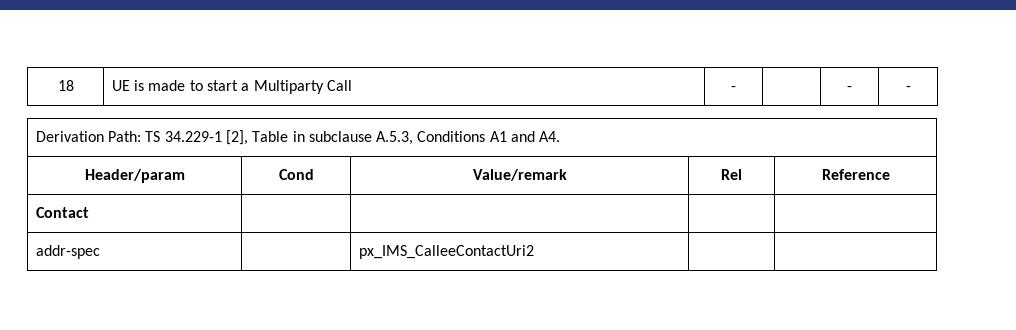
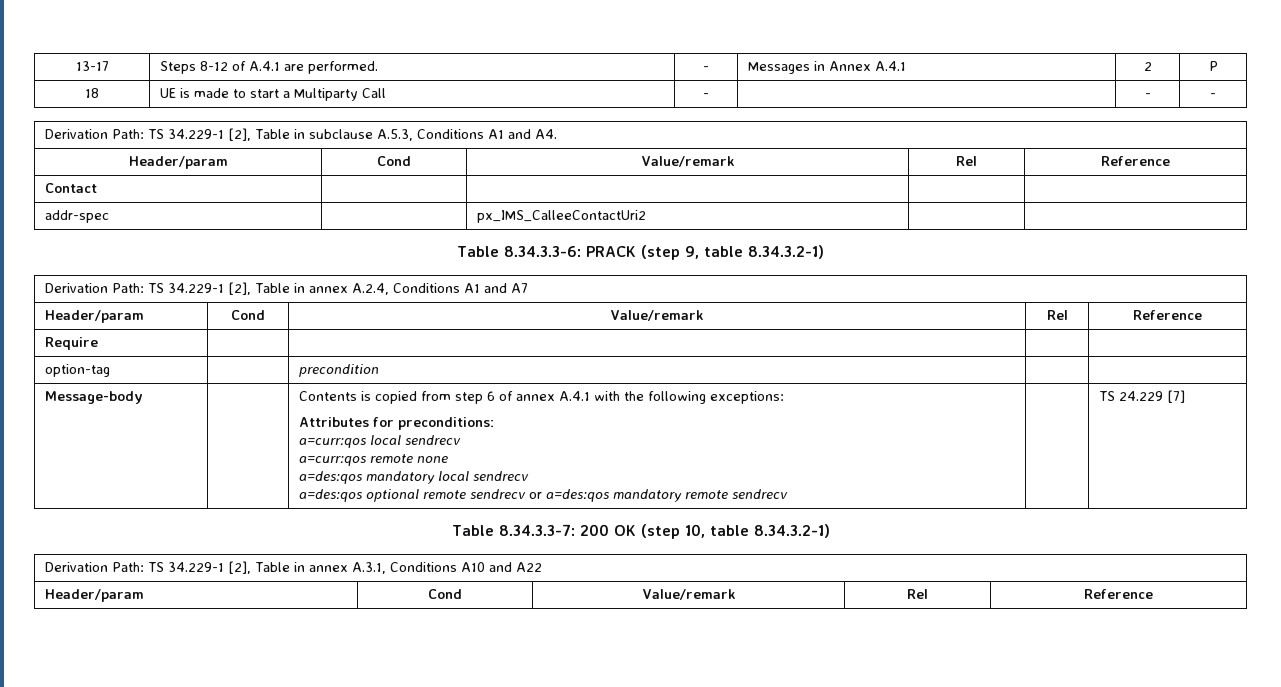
(57, 85) none -> [75,61,109,71] [160,61,379,74] [703,66,709,71] [748,61,907,74] [1143,62,1152,71] [1208,61,1218,71] 13-17 | Steps 8-12 of A.4.1 are performed. | - | Messages in Annex A.4.1 | 2 | P //
(534, 252) none -> [457,245,824,260] [45,282,529,295] [45,310,145,323] [231,310,265,320] [610,310,704,321] [1046,310,1068,320] [1133,310,1202,320] [45,337,99,350] [45,364,111,377] [299,364,380,377] [45,391,144,404] [299,391,785,404] [299,417,495,430] [299,435,462,448] [299,454,449,466] [299,471,530,484] [299,489,789,502] [1099,390,1186,403] [451,524,830,539] [45,561,543,574] [45,589,145,602] [428,589,462,599] [641,589,736,600] [907,589,928,599] [1084,589,1153,599] // Table 8.34.3.3-6: PRACK (step 9, table 8.34.3.2-1) // Derivation Path: TS 34.229-1 [2], Table in annex A.2.4, Conditions A1 and A7 // Header/param | Cond | Value/remark | Rel | Reference // Require | | | | // option-tag | | precondition | | // Message-body | | Contents is copied from step 6 of annex A.4.1 with the following exceptions: // Attributes for preconditions: // a=curr:qos local sendrecv // a=curr:qos remote none // a=des:qos mandatory local sendrecv // a=des:qos optional remote sendrecv or a=des:qos mandatory remote sendrecv | | TS 24.229 [7] // Table 8.34.3.3-7: 200 OK (step 10, table 8.34.3.2-1) // Derivation Path: TS 34.229-1 [2], Table in annex A.3.1, Conditions A10 and A22 // Header/param | Cond | Value/remark | Rel | Reference

